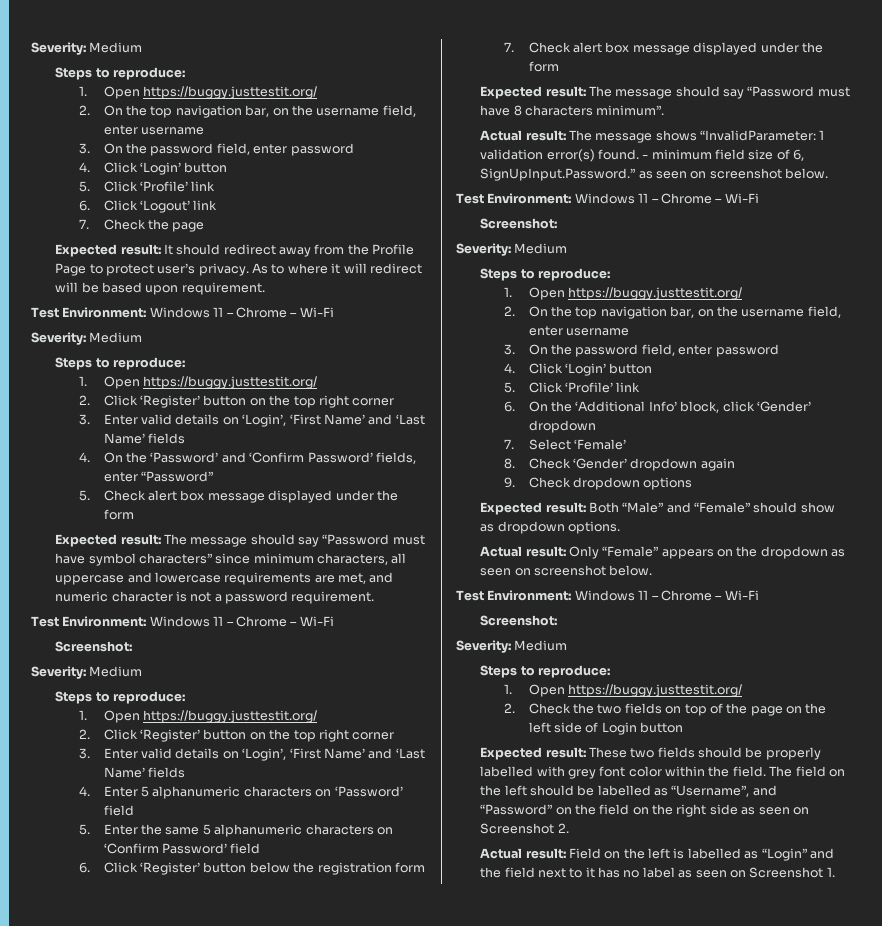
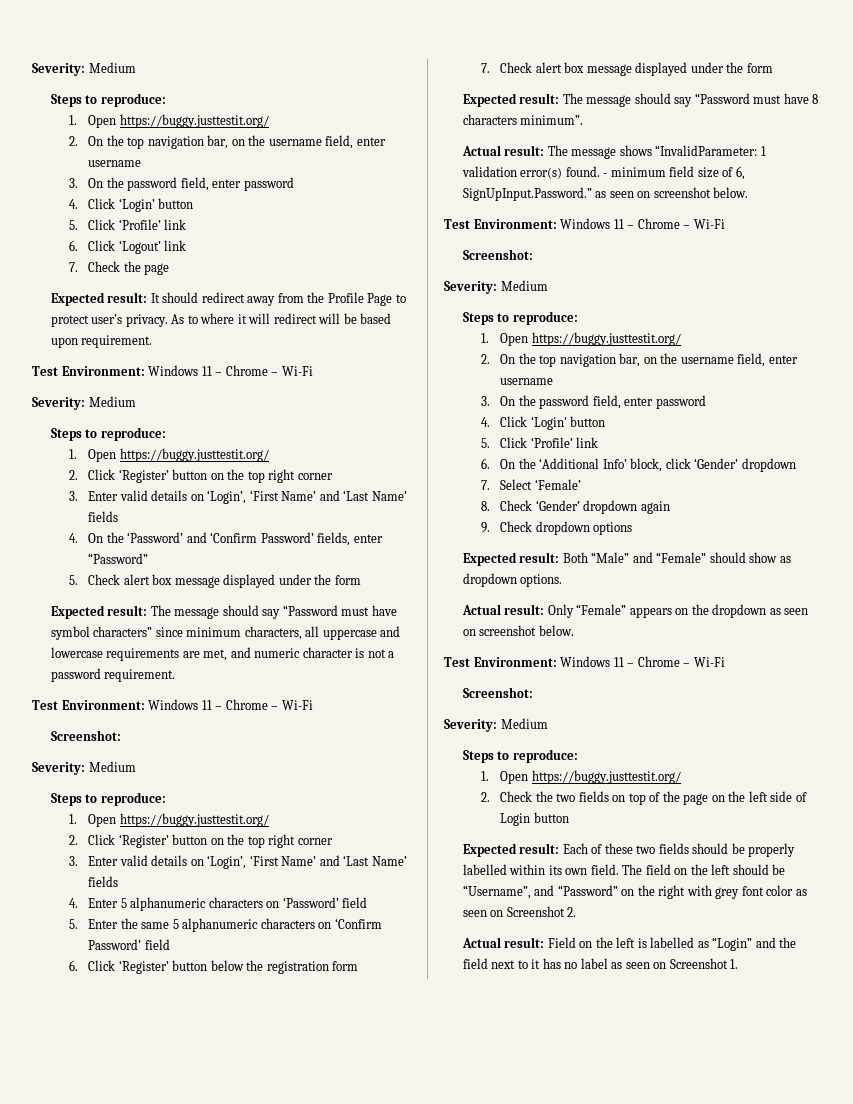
[588,747,627,758] These -> [562,843,633,854] Each of these
[536,766,730,779] with grey font color within the -> [509,864,588,875] within its own
[597,785,669,796] labelled as -> (786, 869) none
[599,804,738,817] field on the right side -> [658,885,794,899] right with grey font color

